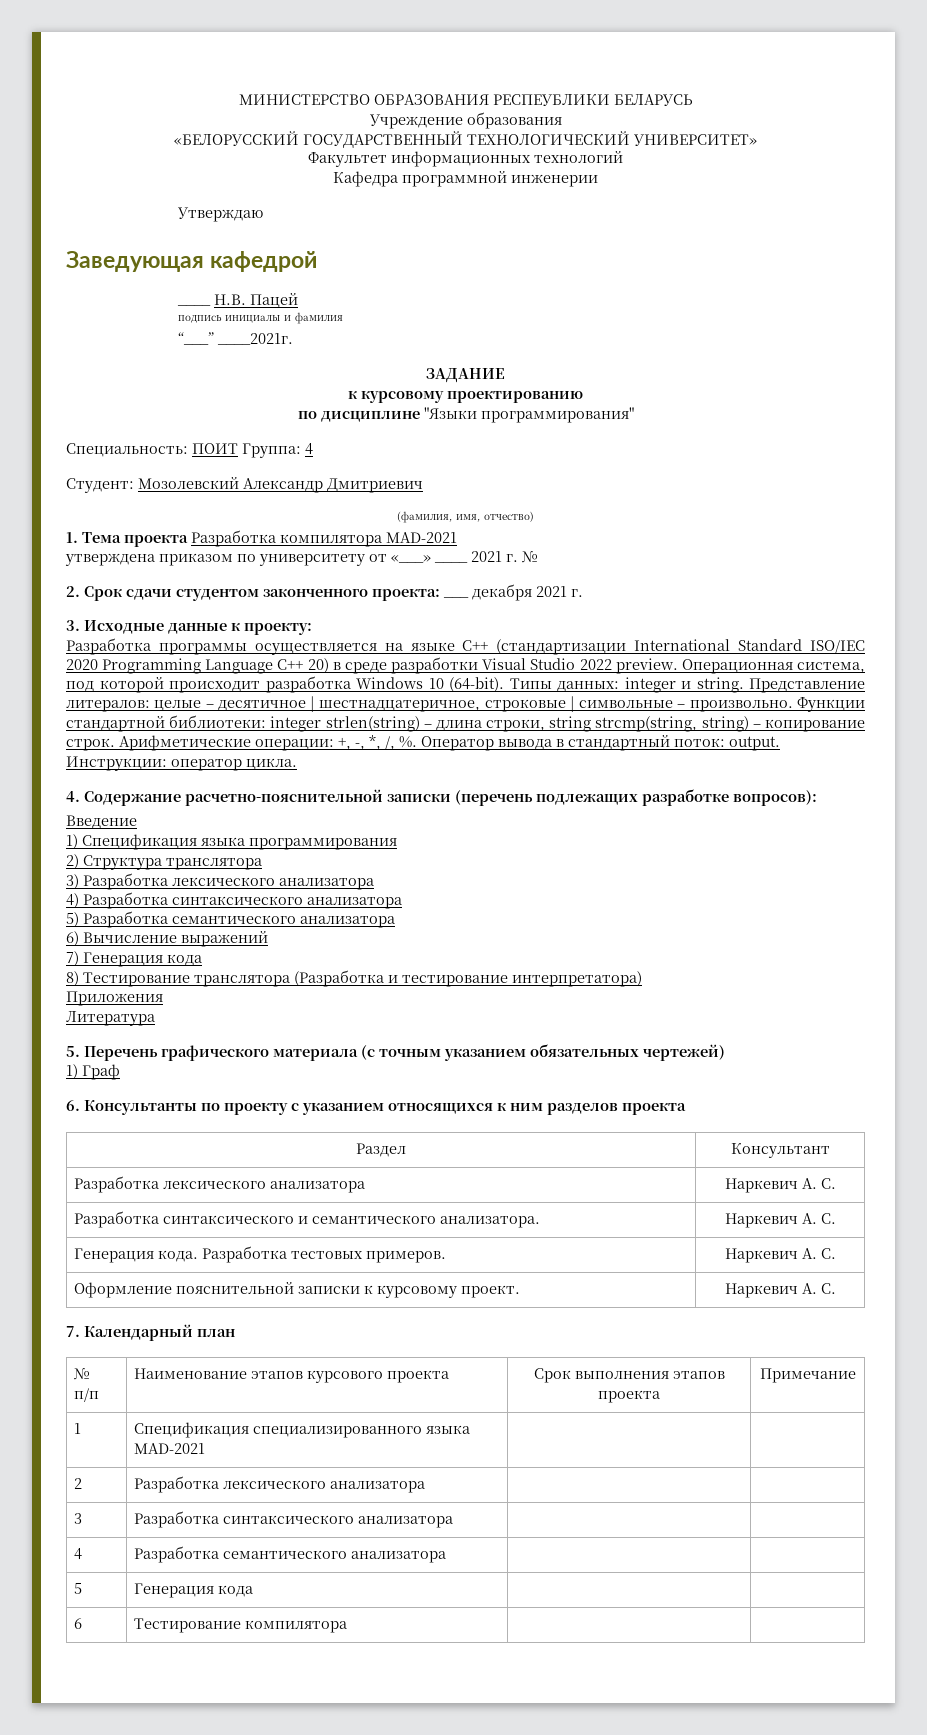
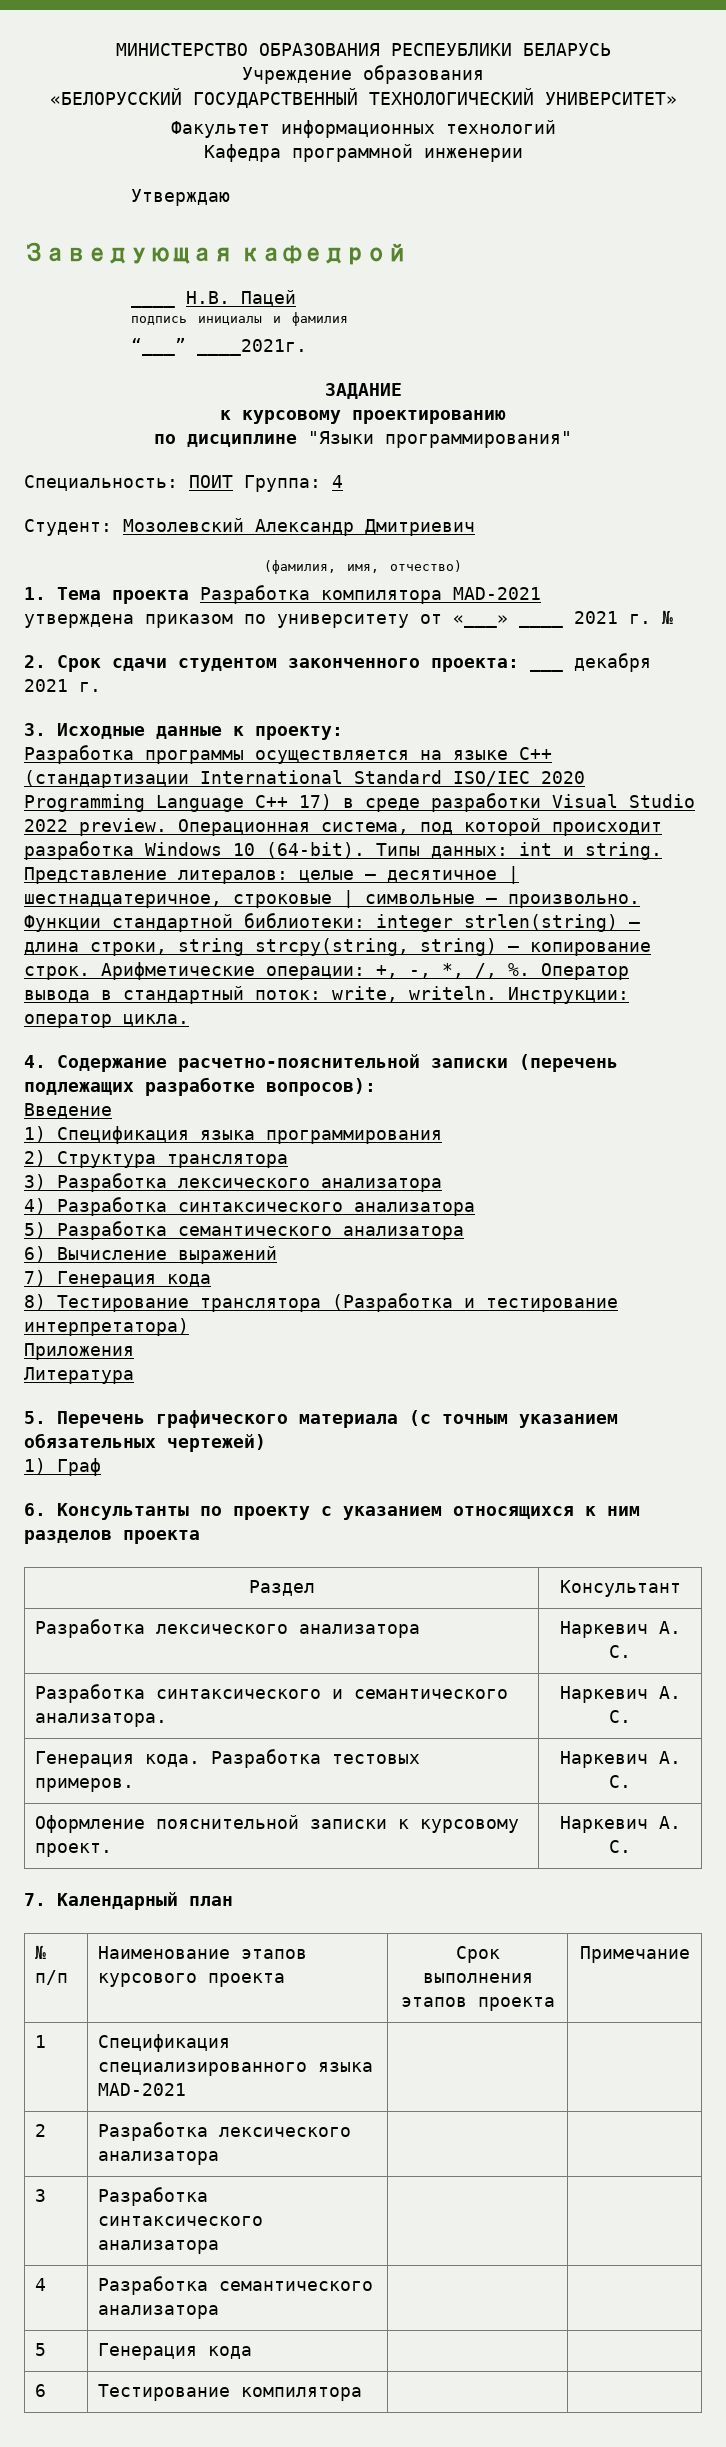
[307,658,329,673] 20) -> [299,794,332,810] 17)
[624,677,676,693] integer -> [519,842,552,856] int
[595,716,698,732] strcmp(string, -> [255,938,409,956] strcpy(string,
[729,736,780,751] output. -> [332,986,497,1002] write, writeln.

